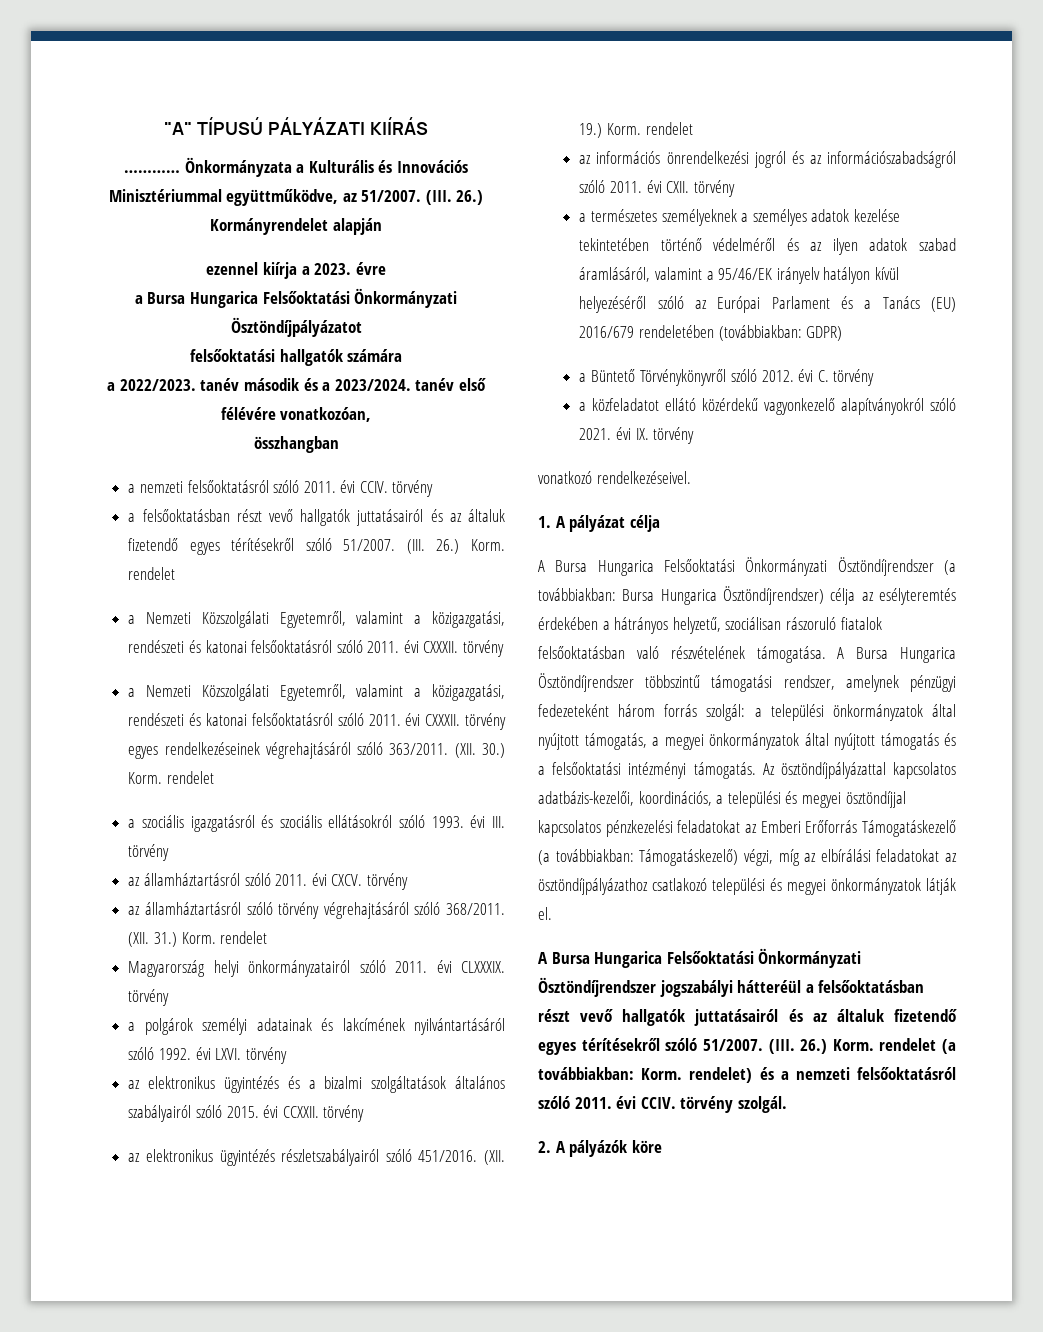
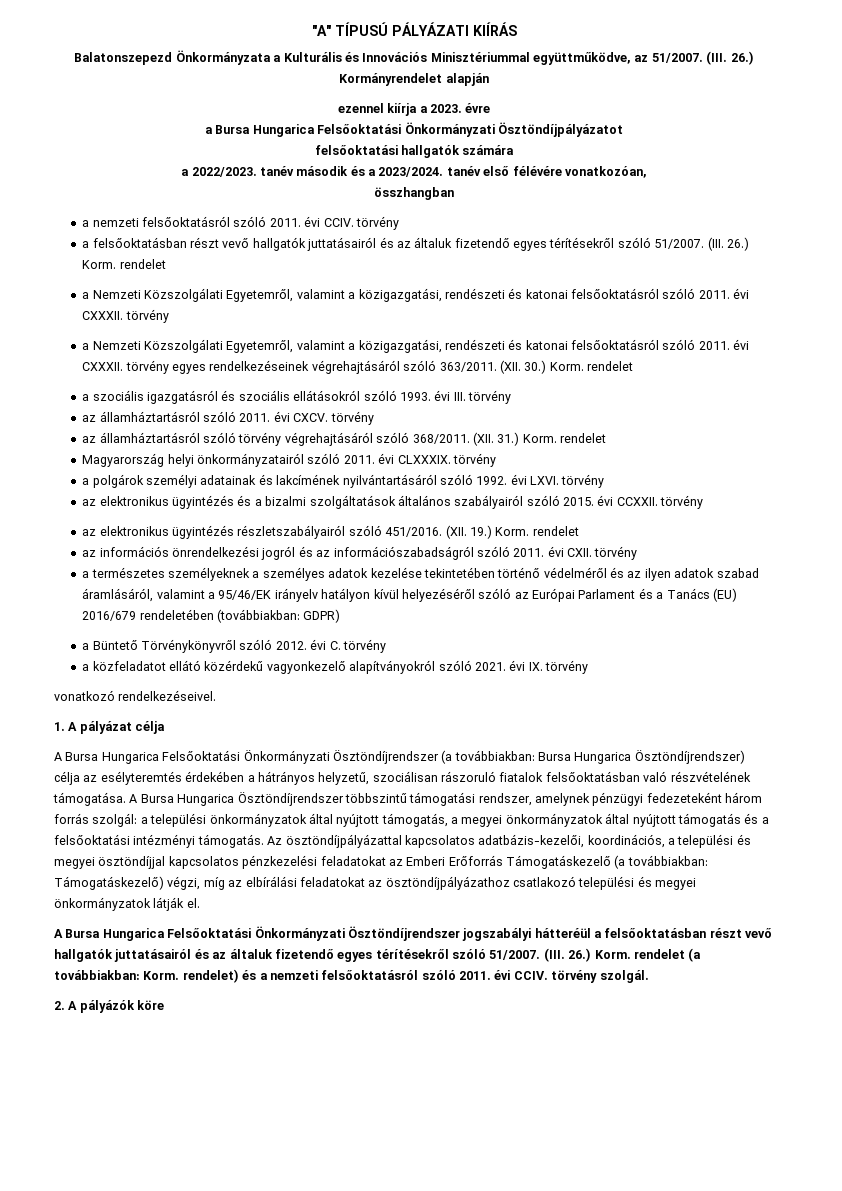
[124,170,181,173] ………… -> [74,52,173,65] Balatonszepezd

